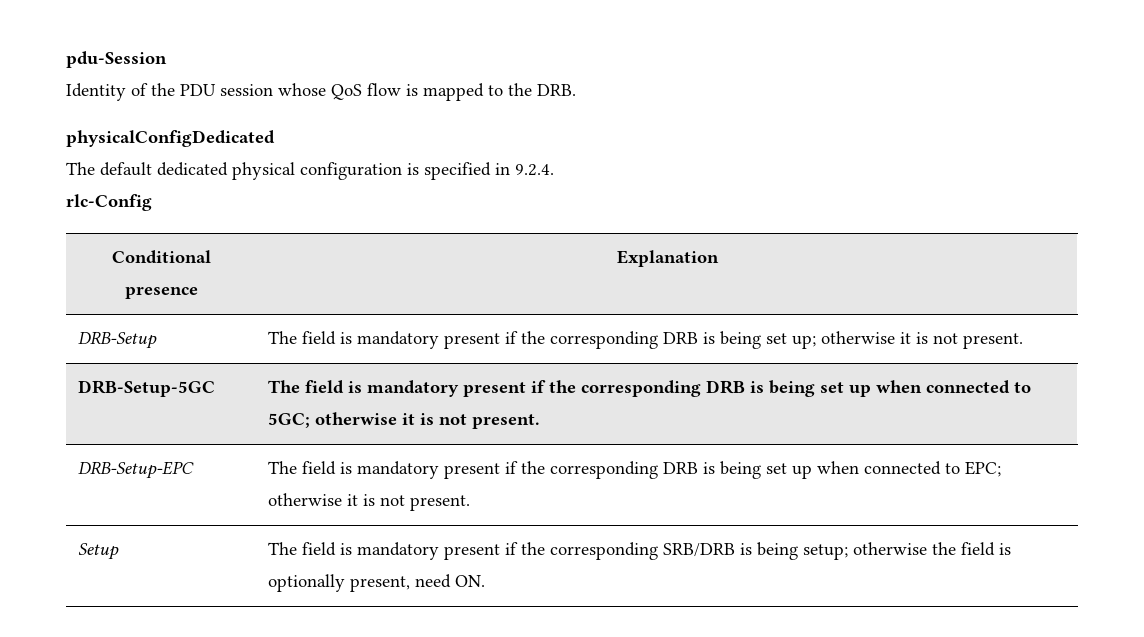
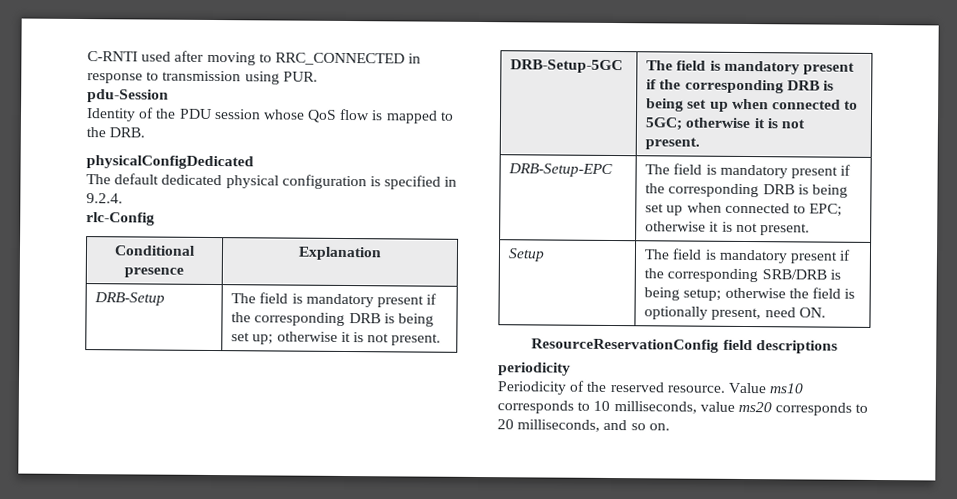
(66, 59) none -> [87,50,422,66] [87,70,318,85] C-RNTI used after moving to RRC_CONNECTED in response to transmission using PUR. //
(485, 581) none -> [531,338,838,354] [498,362,571,376] [497,380,805,395] [497,400,869,416] [497,419,670,432] // ResourceReservationConfig field descriptions // periodicity // Periodicity of the reserved resource. Value ms10 corresponds to 10 milliseconds, value ms20 corresponds to 20 milliseconds, and so on.

